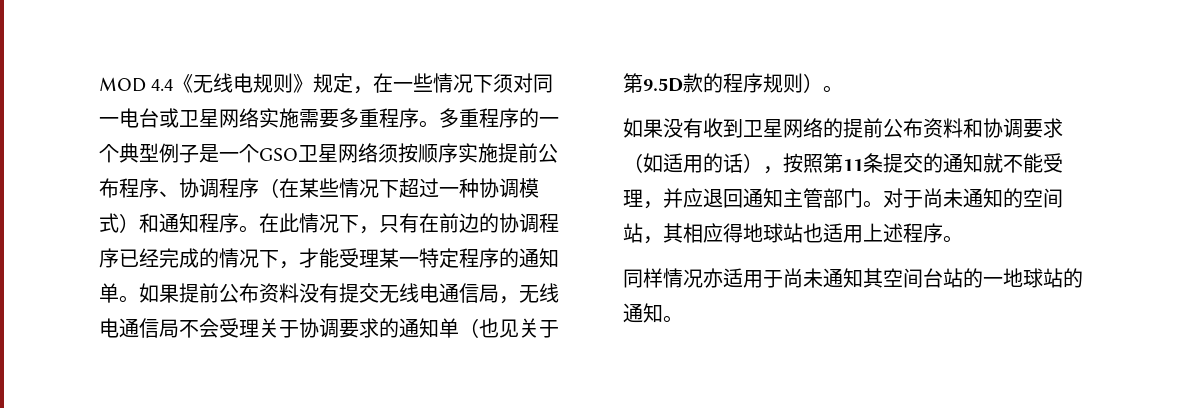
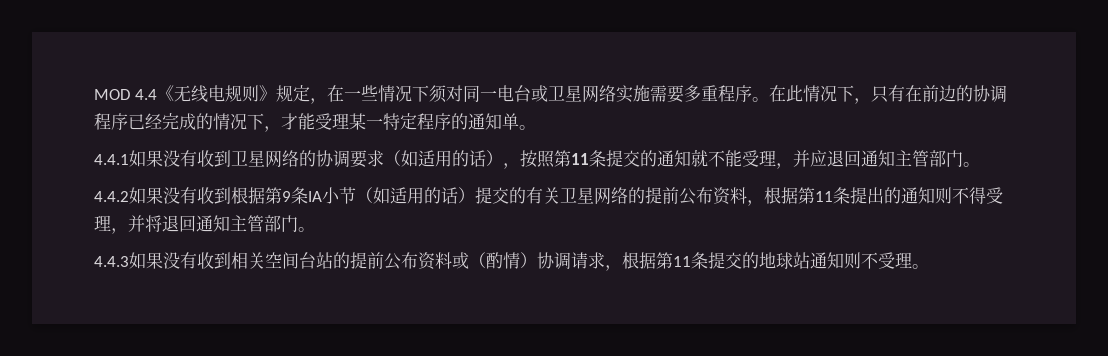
[439,108,559,128] [99,143,558,163] [99,178,539,198] [99,213,259,233] 多重程序的一个典型例子是一个GSO卫星网络须按顺序实施提前公布程序、协调程序（在某些情况下超过一种协调模式）和通知程序。 -> (769, 99) none
[139,283,559,304] [99,318,559,338] [623,73,843,93] 如果提前公布资料没有提交无线电通信局，无线电通信局不会受理关于协调要求的通知单（也见关于第9.5D款的程序规则）。 // -> [94,154,129,165] // 4.4.1
[843,118,983,138] 提前公布资料和 -> (316, 158) none
[883,188,1063,208] [623,223,963,244] [623,268,1083,288] [623,303,663,323] 对于尚未通知的空间站，其相应得地球站也适用上述程序。 // 同样情况亦适用于尚未通知其空间台站的一地球站的通知 -> [94,187,1003,206] [94,215,315,234] [94,252,912,271] // 4.4.2如果没有收到根据第9条IA小节（如适用的话）提交的有关卫星网络的提前公布资料，根据第11条提出的通知则不得受理，并将退回通知主管部门。 // 4.4.3如果没有收到相关空间台站的提前公布资料或（酌情）协调请求，根据第11条提交的地球站通知则不受理

